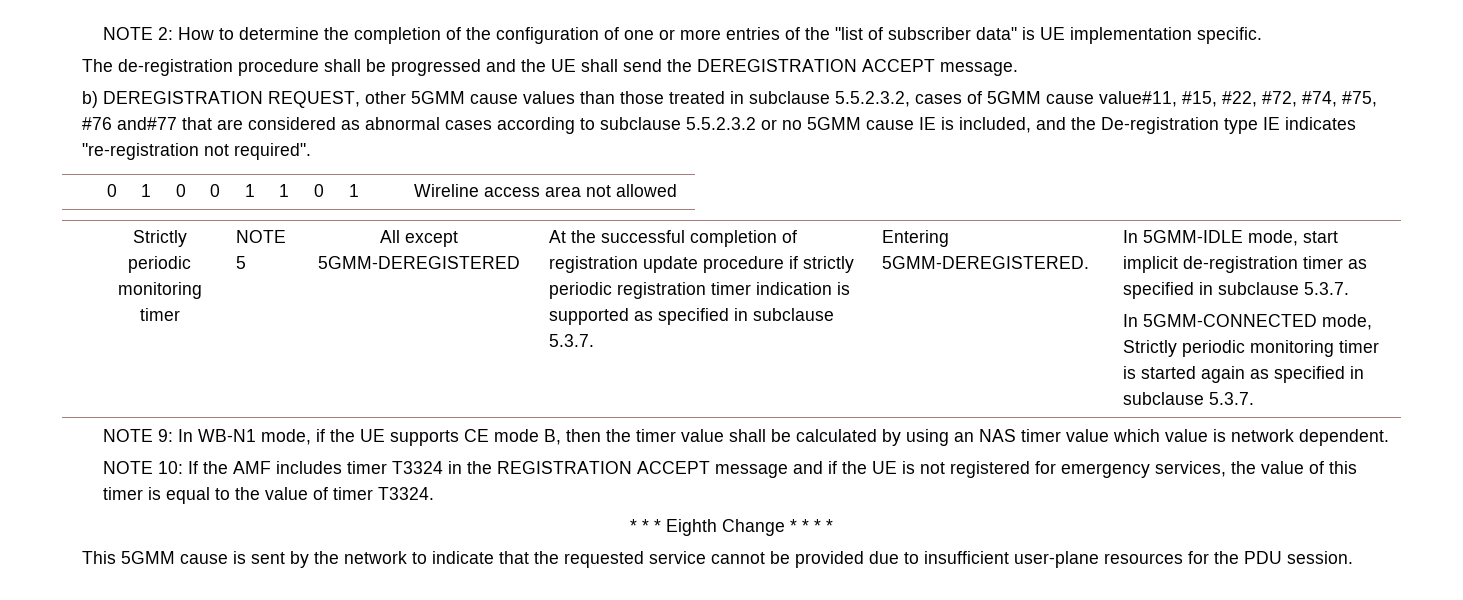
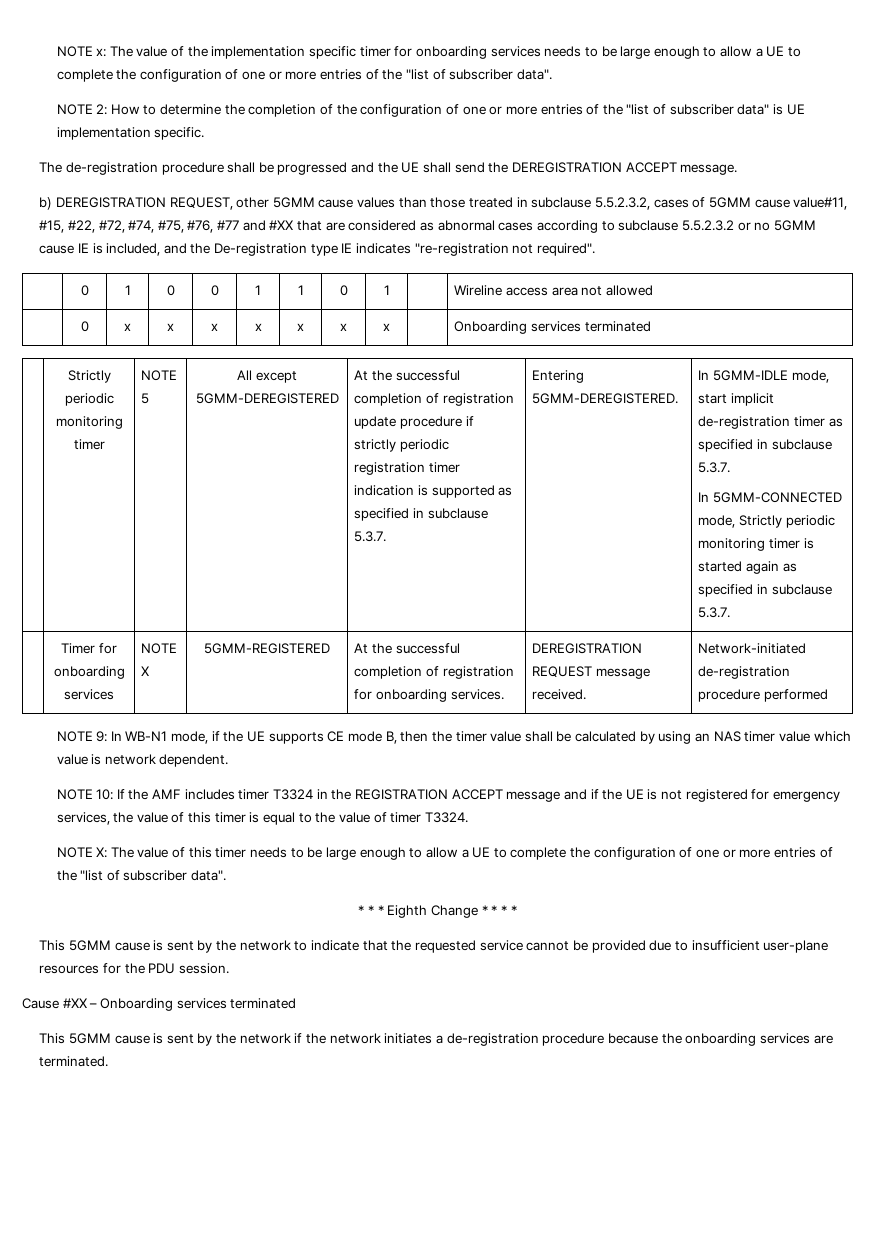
[102,27,153,40] NOTE -> [56,46,802,59] [56,69,552,82] [56,104,93,115] NOTE x: The value of the implementation specific timer for onboarding services needs to be large enough to allow a UE to complete the configuration of one or more entries of the "list of subscriber data". // NOTE
[82,117,178,130] #76 and#77 -> [187,220,294,233] #76, #77 and #XX
(677, 190) none -> [80,321,89,332] [124,323,131,331] [167,323,174,331] [211,323,218,331] [254,323,262,331] [297,323,304,331] [340,323,347,331] [383,323,390,331] [454,321,651,334] // | 0 | x | x | x | x | x | x | x | | Onboarding services terminated
(1254, 398) none -> [61,643,117,654] [53,666,125,679] [64,689,114,700] [141,643,178,654] [141,666,150,676] [204,643,330,654] [354,643,460,654] [354,666,514,679] [354,689,504,702] [532,643,643,654] [532,666,651,679] [532,689,587,700] [698,643,807,654] [698,666,791,679] [698,689,829,702] // | Timer for onboarding services | NOTE X | 5GMM-REGISTERED | At the successful completion of registration for onboarding services. | DEREGISTRATION REQUEST message received. | Network-initiated de-registration procedure performed
(434, 493) none -> [56,847,833,860] [56,870,227,881] // NOTE X: The value of this timer needs to be large enough to allow a UE to complete the configuration of one or more entries of the "list of subscriber data".
(1354, 557) none -> [22,998,297,1011] [39,1033,833,1046] [39,1056,109,1067] // Cause #XX – Onboarding services terminated // This 5GMM cause is sent by the network if the network initiates a de-registration procedure because the onboarding services are terminated.

